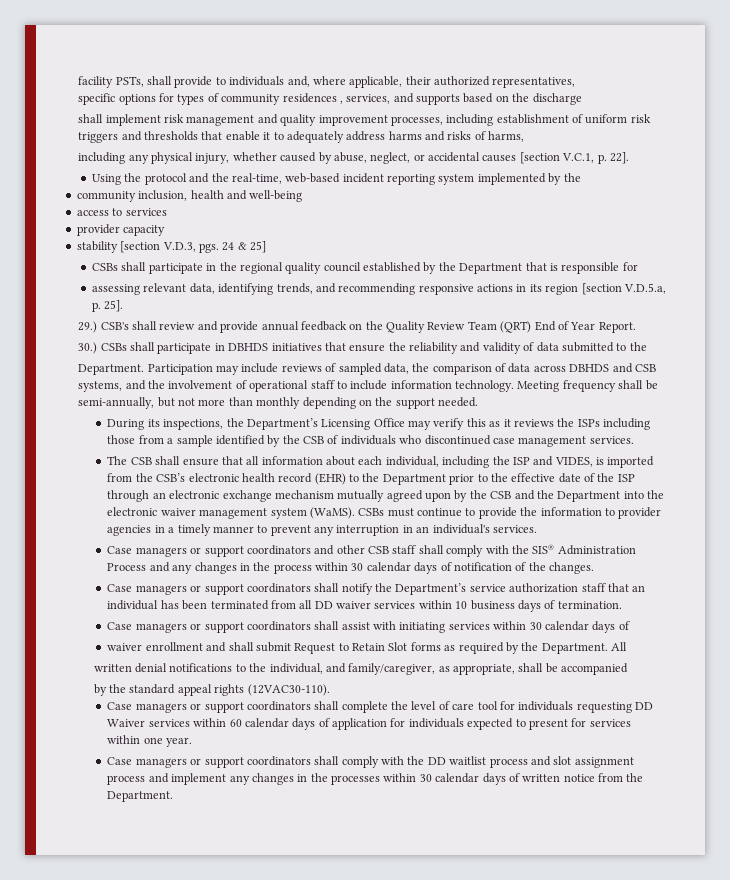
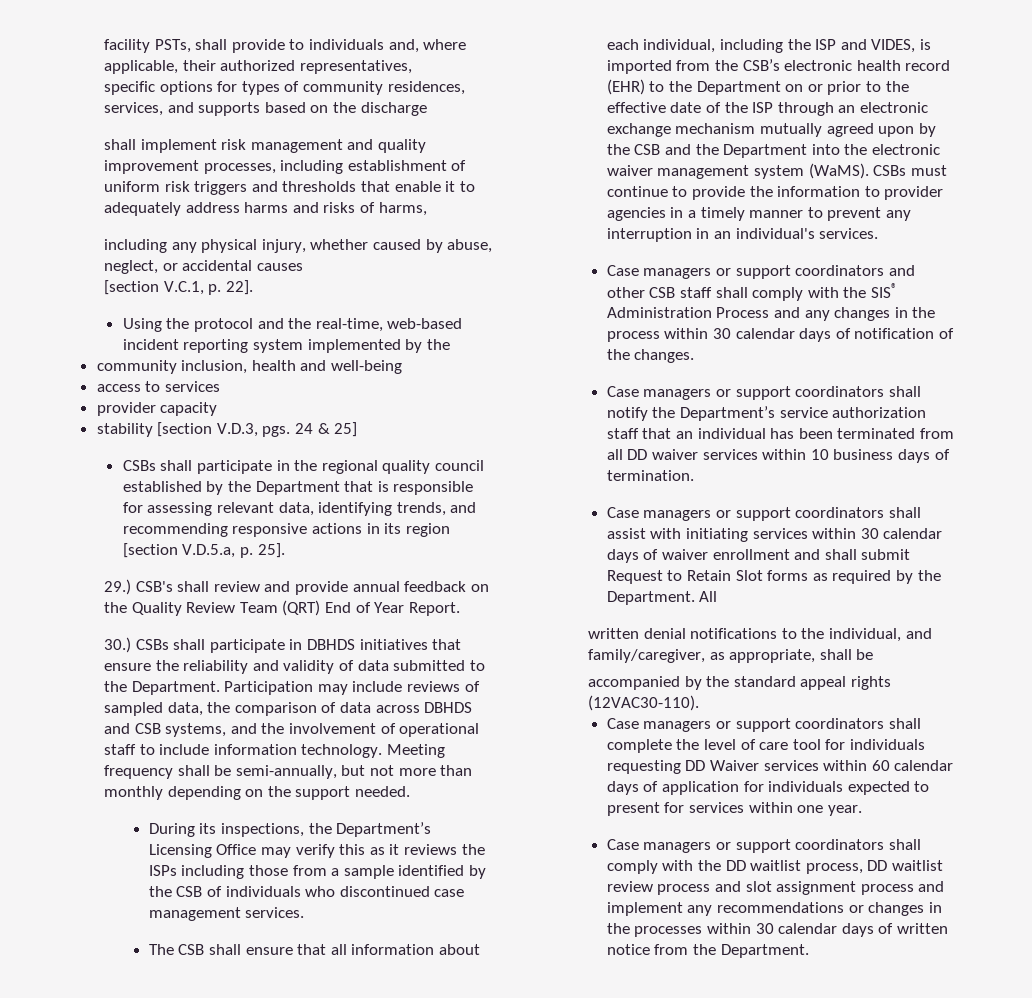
[282,93,343,104] residences , -> [387,81,465,95] residences,
(517, 158) none -> (303, 267) //
(638, 266) // -> (143, 507) none
(647, 346) // -> (128, 686) none
(446, 479) none -> [785,84,823,92] on or
(630, 625) // -> (659, 554) none
(558, 668) none -> (874, 654) //
(629, 669) // -> (681, 683) none
(487, 760) none -> [805,860,943,874] [606,881,653,892] process, DD waitlist review
(250, 780) none -> [716,902,864,913] recommendations or

